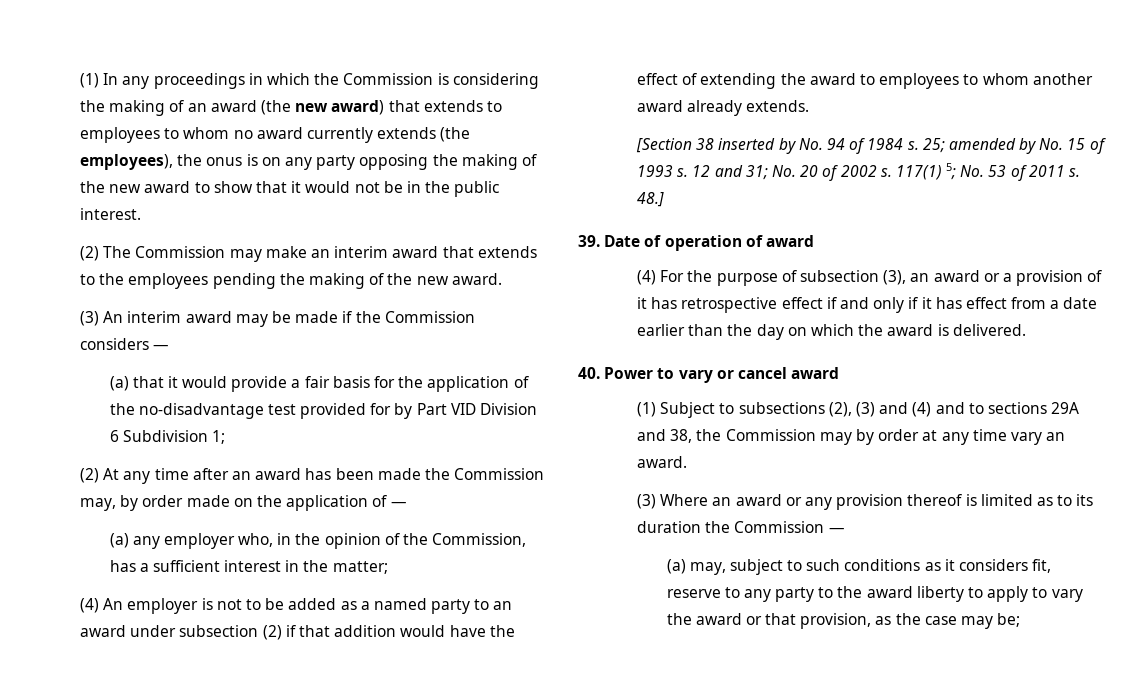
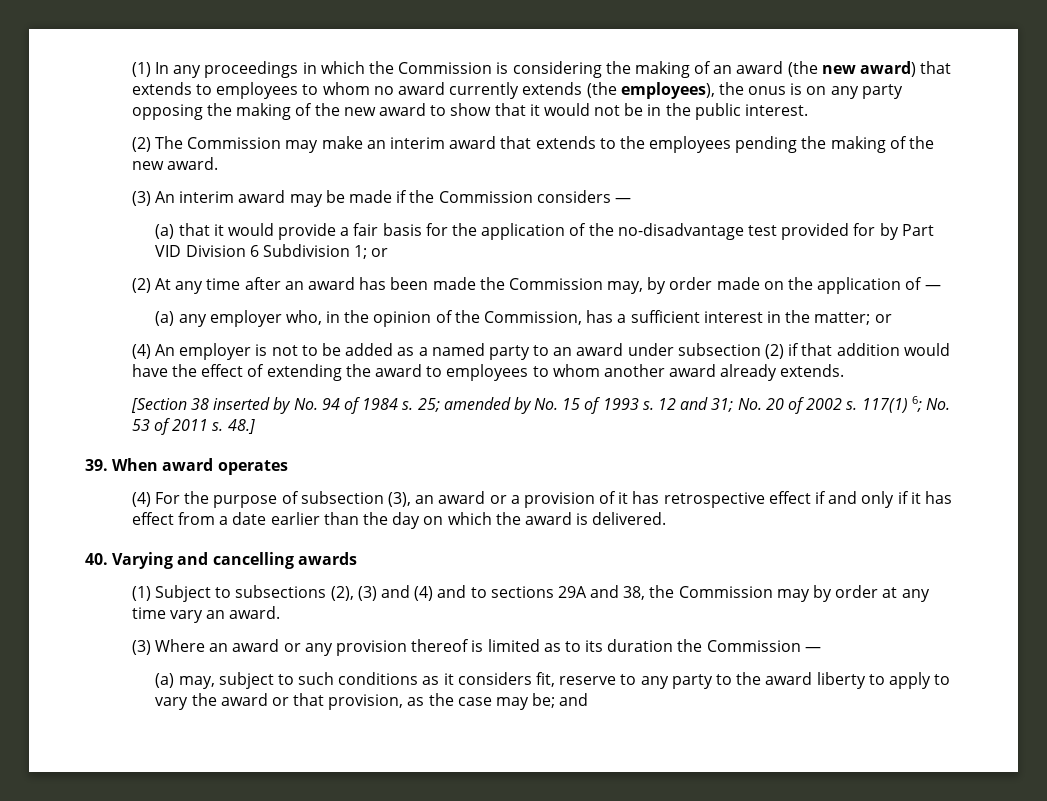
(225, 437) none -> [371,248,389,257] or
(388, 567) none -> [874,314,892,323] or
[946,163,957,180] 5; -> [911,396,922,412] 6;
[604,235,814,251] Date of operation of award -> [112,458,288,475] When award operates
[604,367,840,383] Power to vary or cancel award -> [112,552,357,569] Varying and cancelling awards
(1021, 620) none -> [559,693,589,706] and

